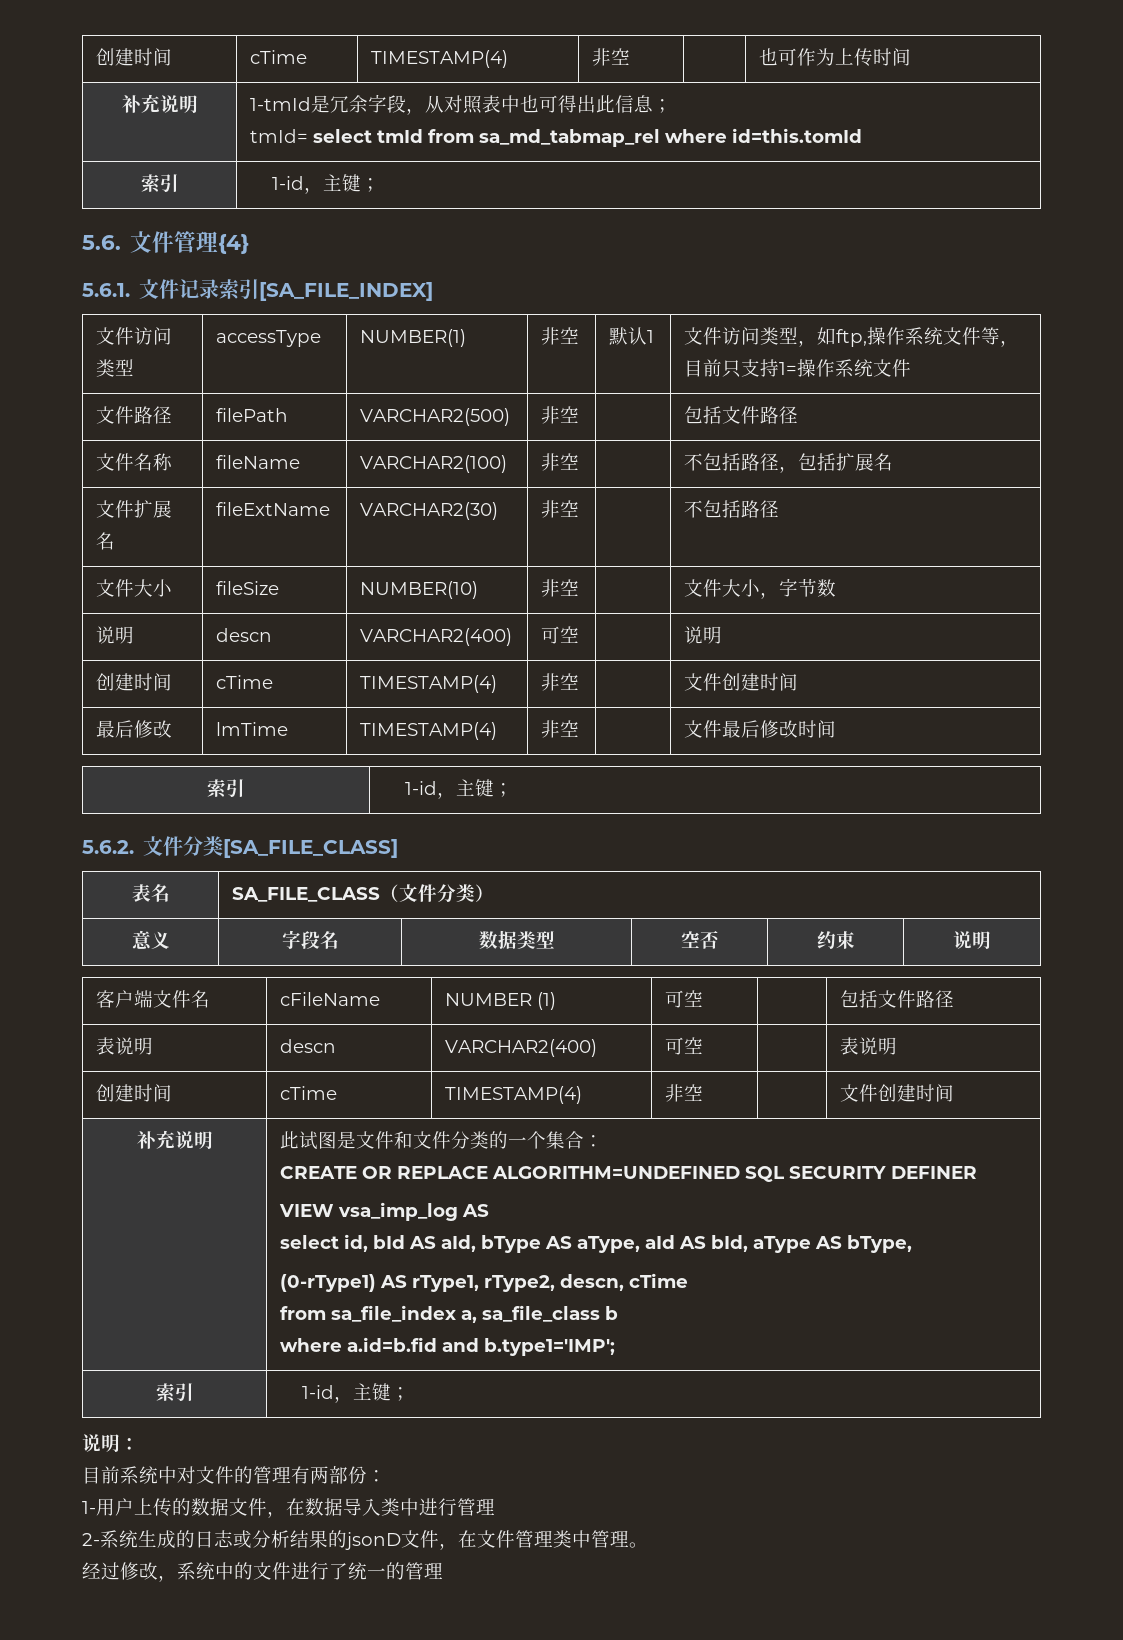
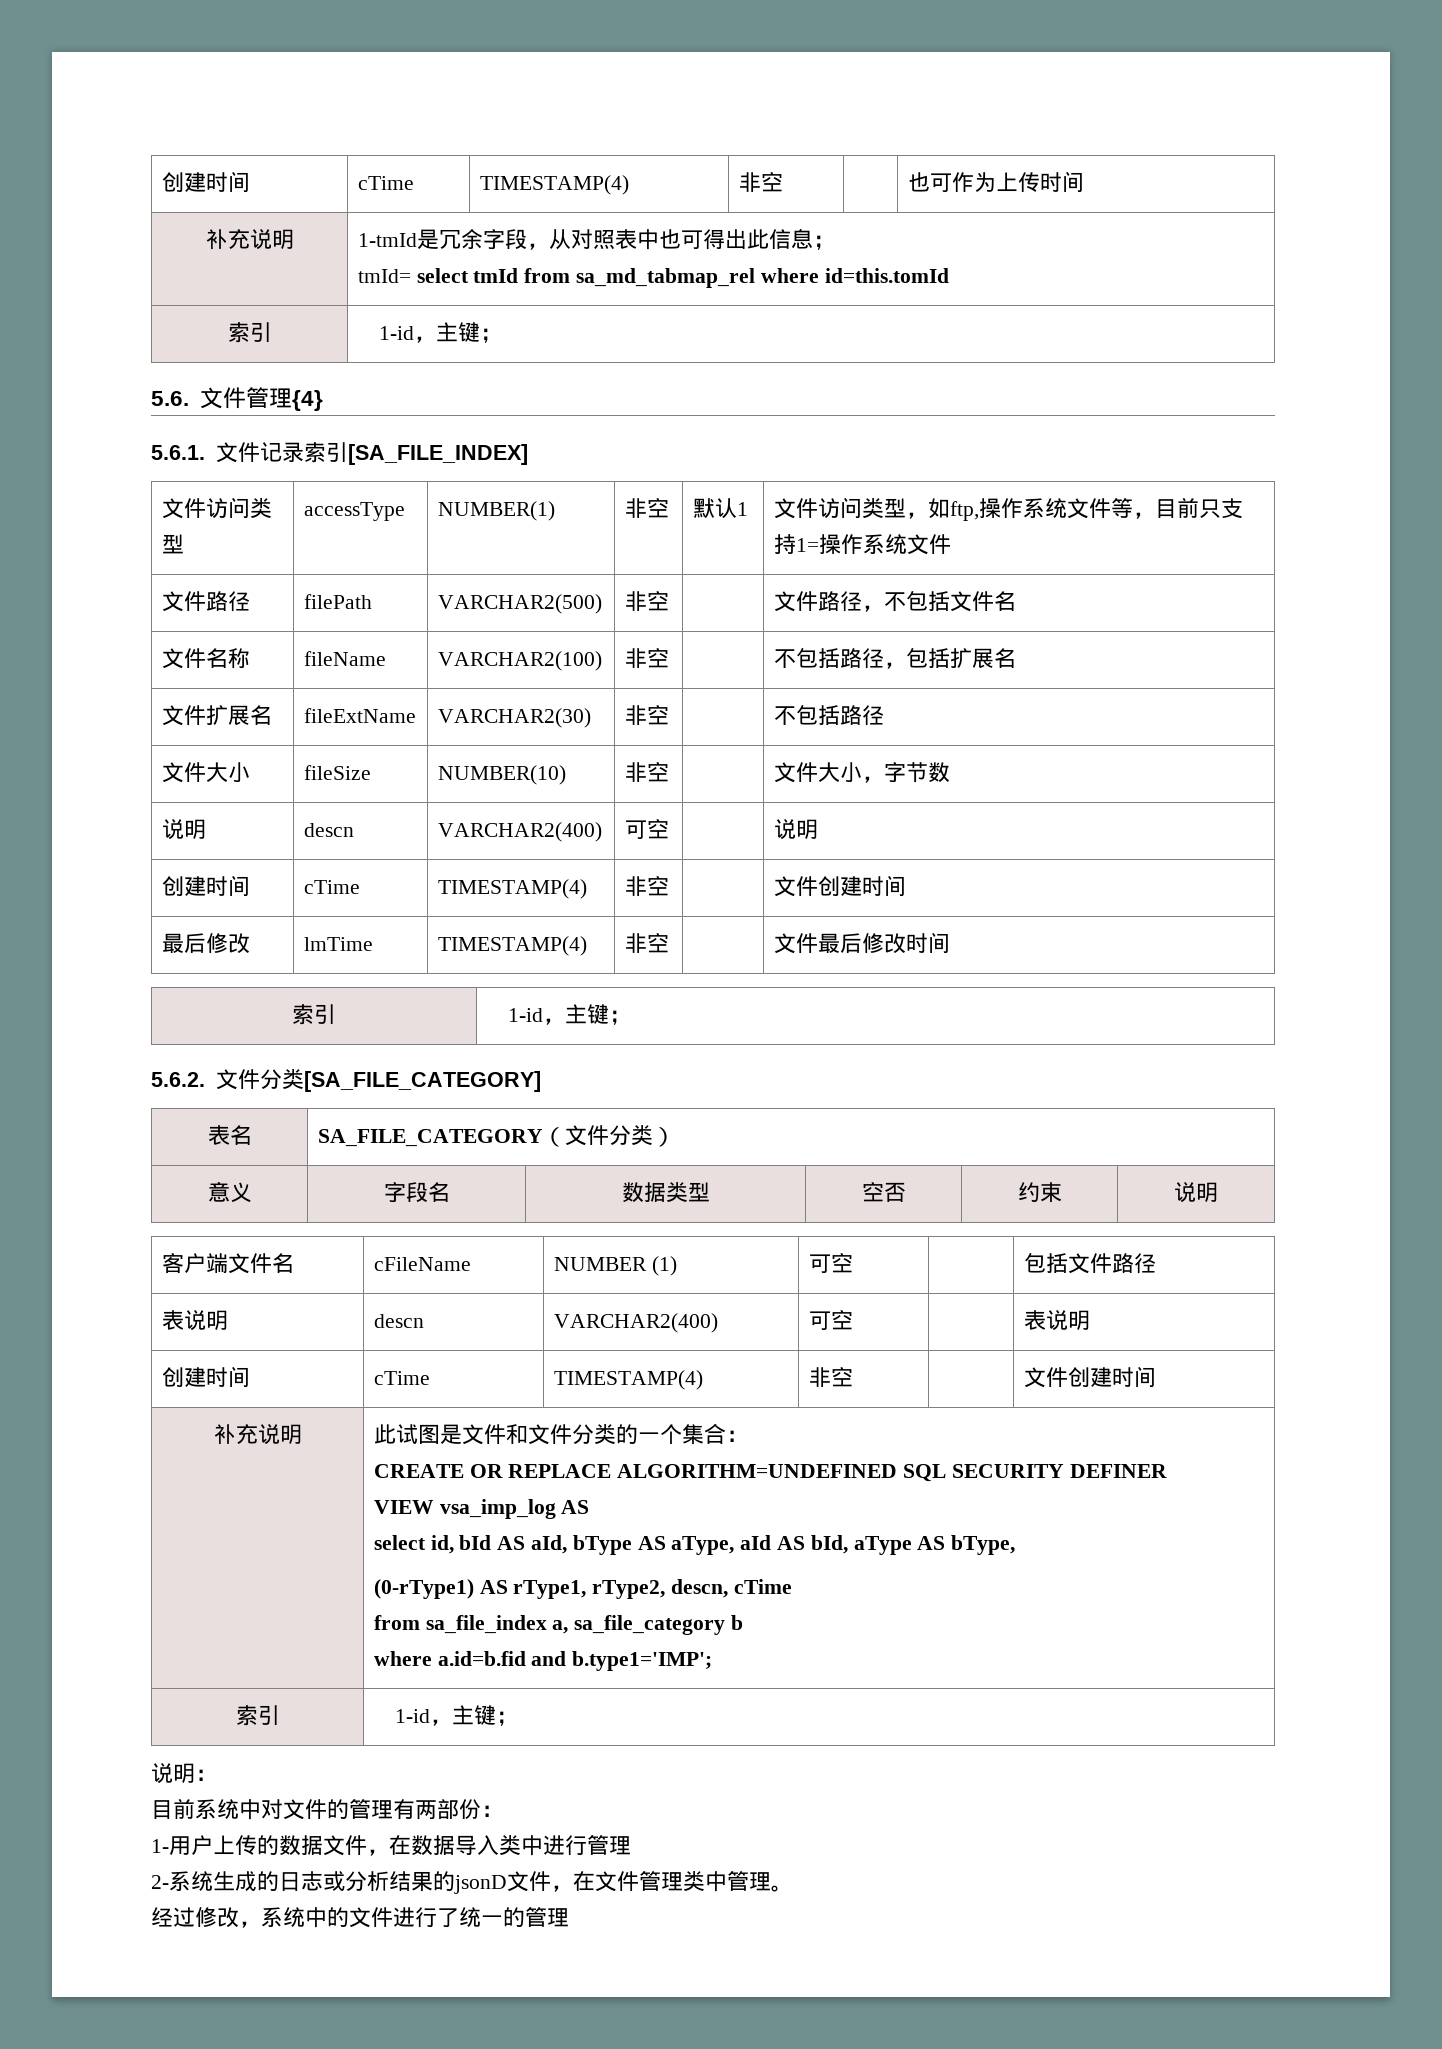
[684,406,799,424] 包括文件路径 -> [773,591,1016,612] 文件路径，不包括文件名
[223,839,399,858] [SA_FILE_CLASS] -> [303,1071,541,1092] [SA_FILE_CATEGORY]
[232,887,381,902] SA_FILE_CLASS -> [317,1129,543,1147] SA_FILE_CATEGORY
[482,1305,601,1322] sa_file_class -> [574,1615,726,1635] sa_file_category

